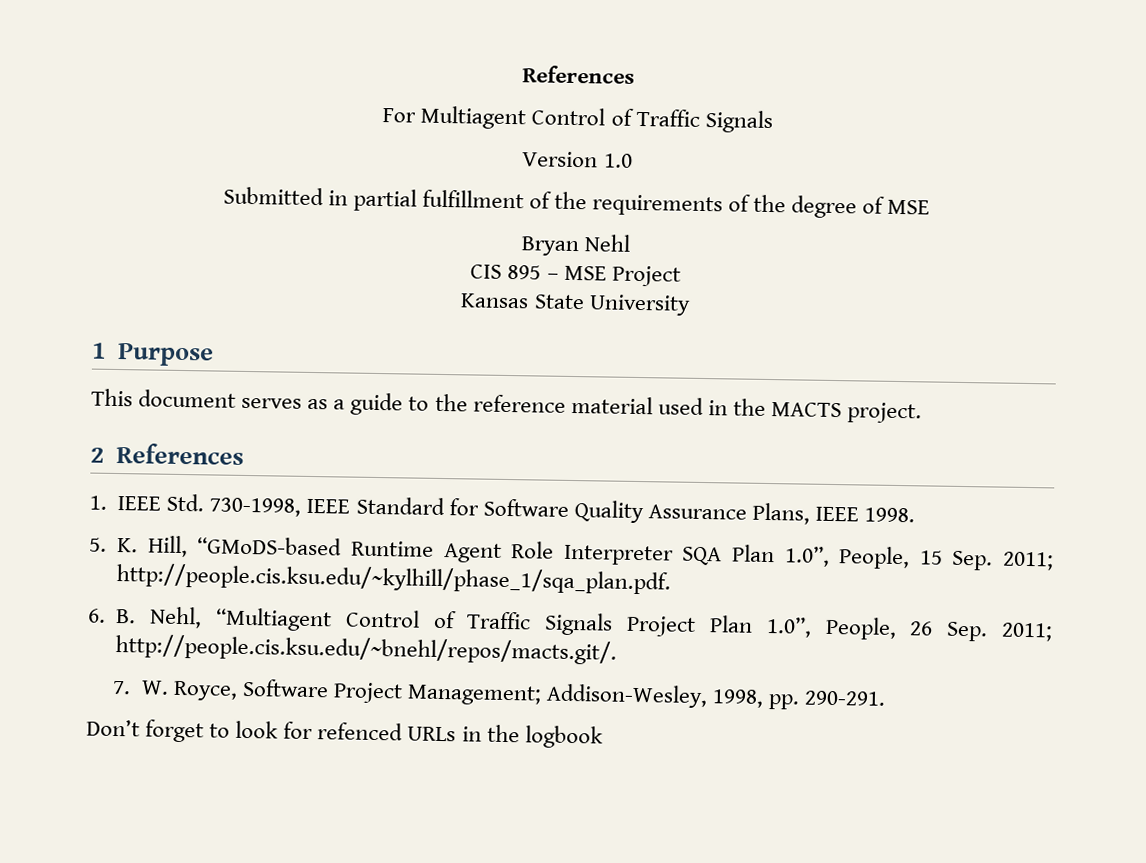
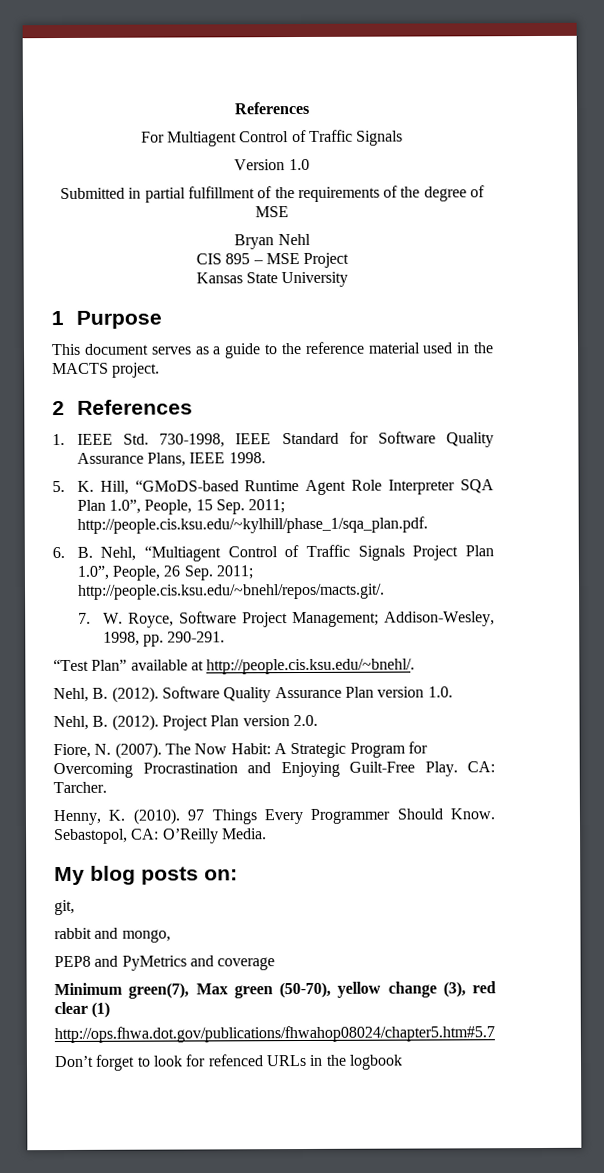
(887, 698) none -> [53,658,416,675] [53,686,453,703] [53,714,318,731] [53,741,428,759] [53,761,495,779] [53,781,107,794] [53,808,495,826] [54,828,267,845] [54,865,238,886] [54,899,75,916] [54,927,171,943] [54,955,276,971] [54,981,496,999] [54,1001,111,1018] [54,1025,495,1044] // “Test Plan” available at http://people.cis.ksu.edu/~bnehl/. // Nehl, B. (2012). Software Quality Assurance Plan version 1.0. // Nehl, B. (2012). Project Plan version 2.0. // Fiore, N. (2007). The Now Habit: A Strategic Program for Overcoming Procrastination and Enjoying Guilt-Free Play. CA: Tarcher. // Henny, K. (2010). 97 Things Every Programmer Should Know. Sebastopol, CA: O’Reilly Media. // My blog posts on: // git, // rabbit and mongo, // PEP8 and PyMetrics and coverage // Minimum green(7), Max green (50-70), yellow change (3), red clear (1) // http://ops.fhwa.dot.gov/publications/fhwahop08024/chapter5.htm#5.7

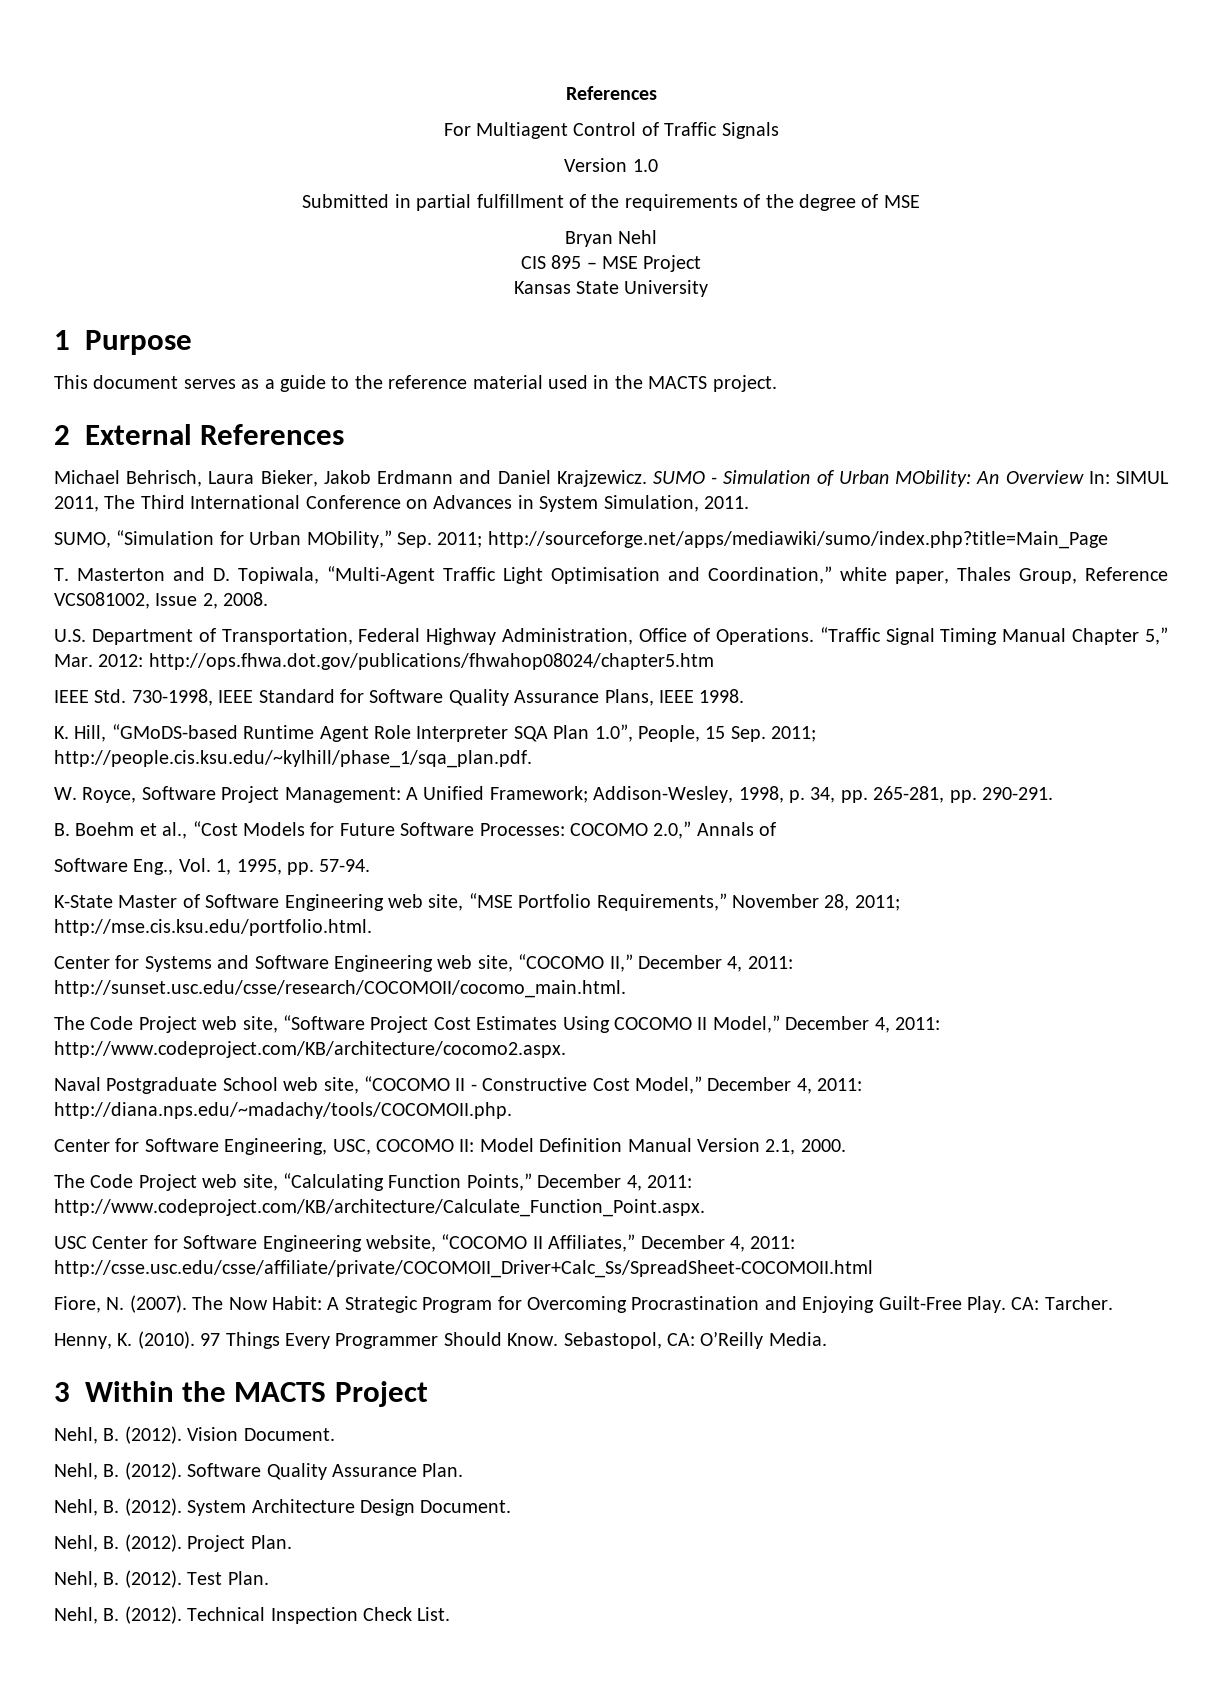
[76,399,193,415] [52,433,65,446] References // 1. -> [84,424,345,445] [54,470,1169,487] [54,495,749,512] [54,530,1108,549] [54,566,1168,584] [54,592,269,609] [54,627,1168,645] [54,653,714,670] External References // Michael Behrisch, Laura Bieker, Jakob Erdmann and Daniel Krajzewicz. SUMO - Simulation of Urban MObility: An Overview In: SIMUL 2011, The Third International Conference on Advances in System Simulation, 2011. // SUMO, “Simulation for Urban MObility,” Sep. 2011; http://sourceforge.net/apps/mediawiki/sumo/index.php?title=Main_Page // T. Masterton and D. Topiwala, “Multi-Agent Traffic Light Optimisation and Coordination,” white paper, Thales Group, Reference VCS081002, Issue 2, 2008. // U.S. Department of Transportation, Federal Highway Administration, Office of Operations. “Traffic Signal Timing Manual Chapter 5,” Mar. 2012: http://ops.fhwa.dot.gov/publications/fhwahop08024/chapter5.htm //
[52,480,65,493] 5. -> (745, 696) none
[52,544,495,562] [76,565,254,581] [76,583,385,600] [77,611,495,628] [102,631,226,647] [53,658,416,675] [53,686,453,703] [53,714,318,731] 6. B. Nehl, “Multiagent Control of Traffic Signals Project Plan 1.0”, People, 26 Sep. 2011; http://people.cis.ksu.edu/~bnehl/repos/macts.git/. // 7. W. Royce, Software Project Management; Addison-Wesley, 1998, pp. 290-291. // “Test Plan” available at http://people.cis.ksu.edu/~bnehl/. // Nehl, B. (2012). Software Quality Assurance Plan version 1.0. // Nehl, B. (2012). Project Plan version 2.0. -> [54,786,1053,803] [54,821,777,839] [54,858,371,875] [54,893,900,911] [54,919,372,936] [54,954,793,972] [54,980,626,998] [54,1015,940,1033] [54,1041,566,1058] [54,1076,863,1094] [54,1102,512,1119] [54,1138,846,1155] [54,1173,692,1191] [54,1199,705,1217] [54,1234,796,1252] [54,1260,873,1278] W. Royce, Software Project Management: A Unified Framework; Addison-Wesley, 1998, p. 34, pp. 265-281, pp. 290-291. // B. Boehm et al., “Cost Models for Future Software Processes: COCOMO 2.0,” Annals of // Software Eng., Vol. 1, 1995, pp. 57-94. // K-State Master of Software Engineering web site, “MSE Portfolio Requirements,” November 28, 2011; http://mse.cis.ksu.edu/portfolio.html. // Center for Systems and Software Engineering web site, “COCOMO II,” December 4, 2011: http://sunset.usc.edu/csse/research/COCOMOII/cocomo_main.html. // The Code Project web site, “Software Project Cost Estimates Using COCOMO II Model,” December 4, 2011: http://www.codeproject.com/KB/architecture/cocomo2.aspx. // Naval Postgraduate School web site, “COCOMO II - Constructive Cost Model,” December 4, 2011: http://diana.nps.edu/~madachy/tools/COCOMOII.php. // Center for Software Engineering, USC, COCOMO II: Model Definition Manual Version 2.1, 2000. // The Code Project web site, “Calculating Function Points,” December 4, 2011: http://www.codeproject.com/KB/architecture/Calculate_Function_Point.aspx. // USC Center for Software Engineering website, “COCOMO II Affiliates,” December 4, 2011: http://csse.usc.edu/csse/affiliate/private/COCOMOII_Driver+Calc_Ss/SpreadSheet-COCOMOII.html
[54,865,238,886] [54,899,75,916] [54,927,171,943] [54,955,276,971] [54,981,496,999] [54,1001,111,1018] [54,1025,495,1044] [54,1054,403,1071] My blog posts on: // git, // rabbit and mongo, // PEP8 and PyMetrics and coverage // Minimum green(7), Max green (50-70), yellow change (3), red clear (1) // http://ops.fhwa.dot.gov/publications/fhwahop08024/chapter5.htm#5.7 // Don’t forget to look for refenced URLs in the logbook -> [54,1381,428,1407] [54,1426,335,1444] [54,1462,464,1480] [54,1498,512,1516] [54,1534,292,1552] [54,1570,269,1588] [54,1606,451,1624] 3 Within the MACTS Project // Nehl, B. (2012). Vision Document. // Nehl, B. (2012). Software Quality Assurance Plan. // Nehl, B. (2012). System Architecture Design Document. // Nehl, B. (2012). Project Plan. // Nehl, B. (2012). Test Plan. // Nehl, B. (2012). Technical Inspection Check List.

